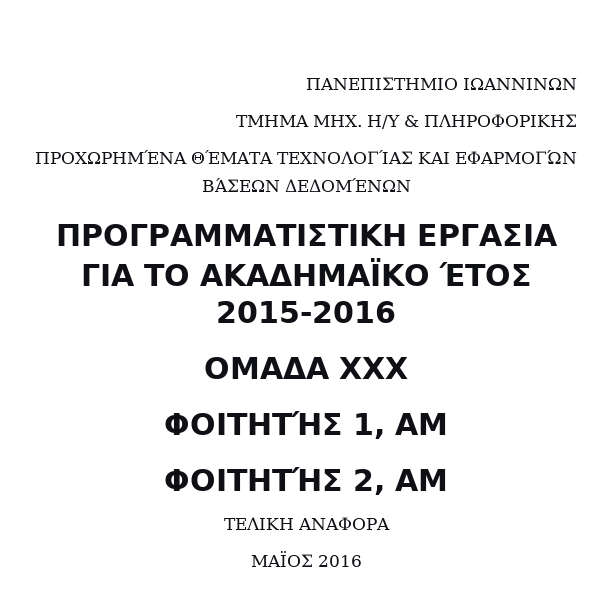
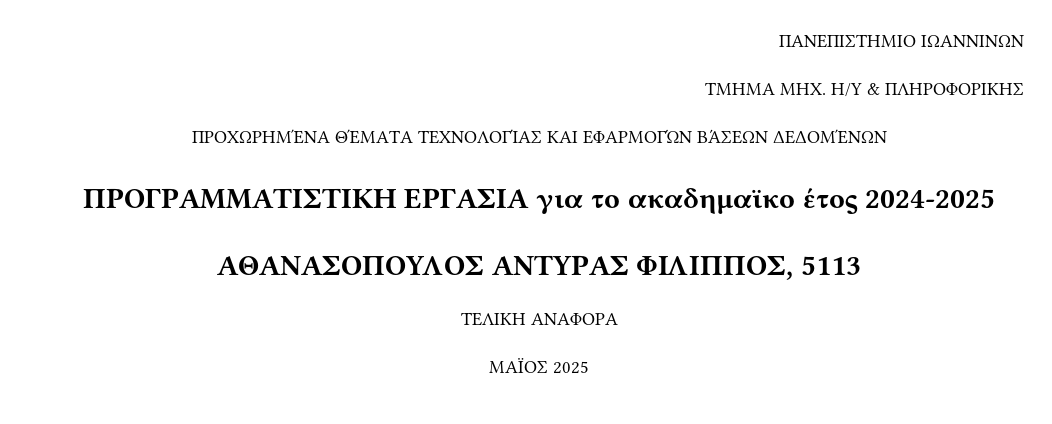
[80,258,532,286] [216,301,396,323] [204,357,408,379] [164,411,448,439] [164,467,448,495] ΓΙΑ ΤΟ ΑΚΑΔΗΜΑΪΚΟ ΈΤΟΣ 2015-2016 // ΟΜΑΔΑ ΧΧΧ // ΦΟΙΤΗΤΉΣ 1, ΑΜ // ΦΟΙΤΗΤΉΣ 2, ΑΜ -> [536,188,996,214] [216,255,862,280] για το ακαδημαϊκο έτος 2024-2025 // ΑΘΑΝΑΣΟΠΟΥΛΟΣ ΑΝΤΥΡΑΣ ΦΙΛΙΠΠΟΣ, 5113
[317,555,362,567] 2016 -> [553,361,589,374] 2025

